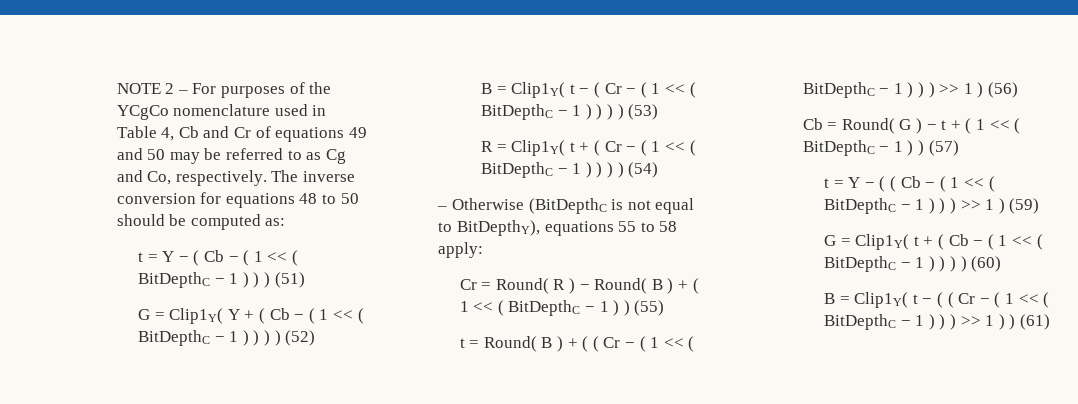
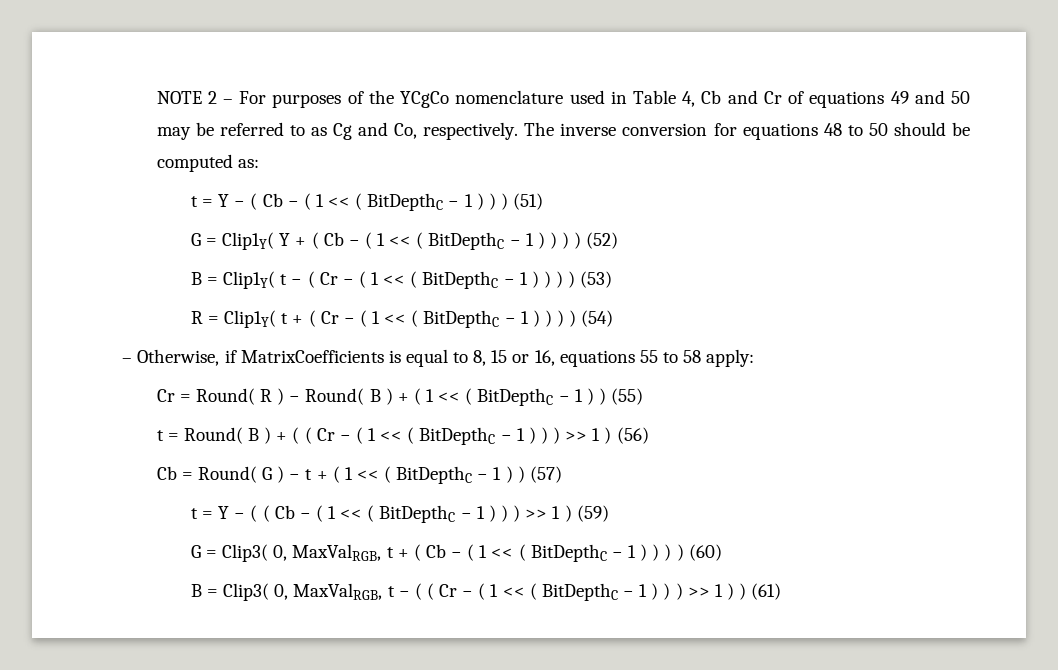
[451,198,695,214] [438,220,540,236] Otherwise (BitDepthC is not equal to BitDepthY), -> [137,349,555,367] Otherwise, if MatrixCoefficients is equal to 8, 15 or 16,
[855,234,910,250] Clip1Y( -> [222,544,382,562] Clip3( 0, MaxValRGB,
[854,292,909,308] Clip1Y( -> [223,583,383,601] Clip3( 0, MaxValRGB,

